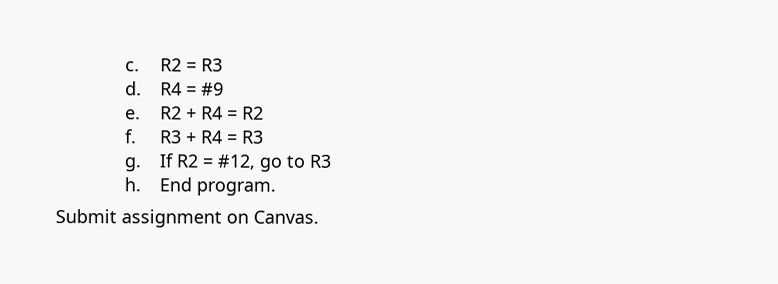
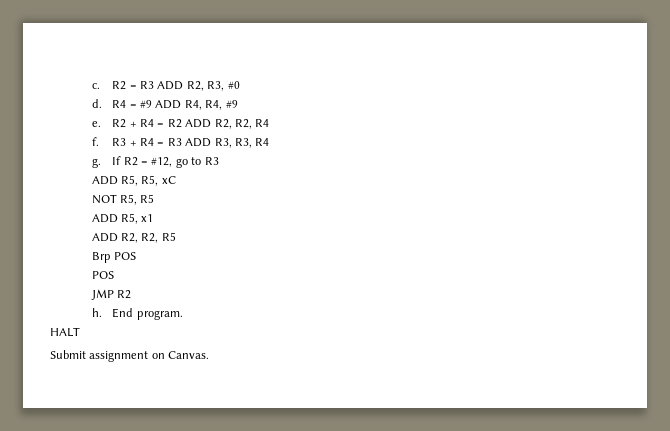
(224, 65) none -> [157,81,240,91] ADD R2, R3, #0
(225, 89) none -> [155,100,238,110] ADD R4, R4, #9
(265, 113) none -> [185,119,270,129] ADD R2, R2, R4
(265, 137) none -> [185,138,270,148] ADD R3, R3, R4
(332, 161) none -> [91,175,176,186] [91,194,155,205] [91,213,154,224] [91,232,176,243] [91,252,136,263] [91,271,114,279] [90,289,131,300] // ADD R5, R5, xC // NOT R5, R5 // ADD R5, x1 // ADD R2, R2, R5 // Brp POS // POS // JMP R2
(277, 188) none -> [50,327,80,337] // HALT

